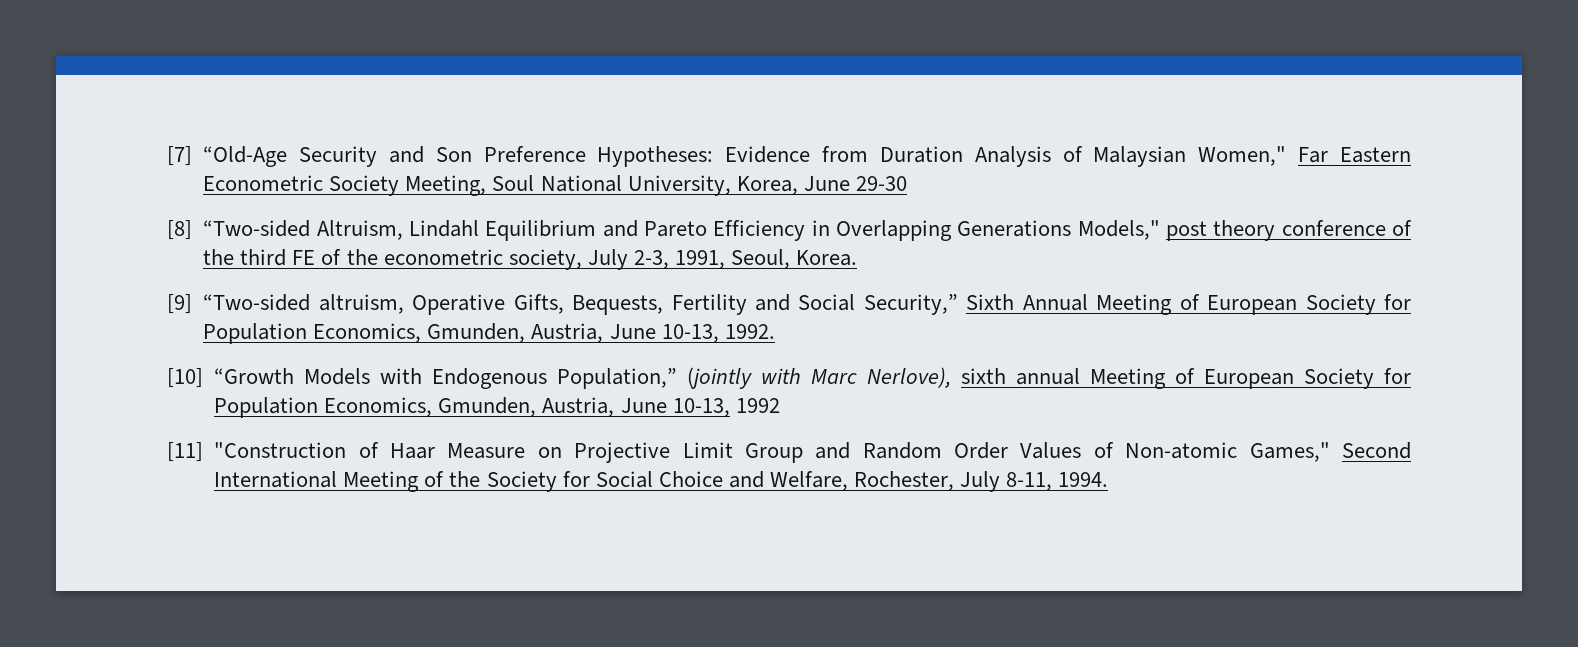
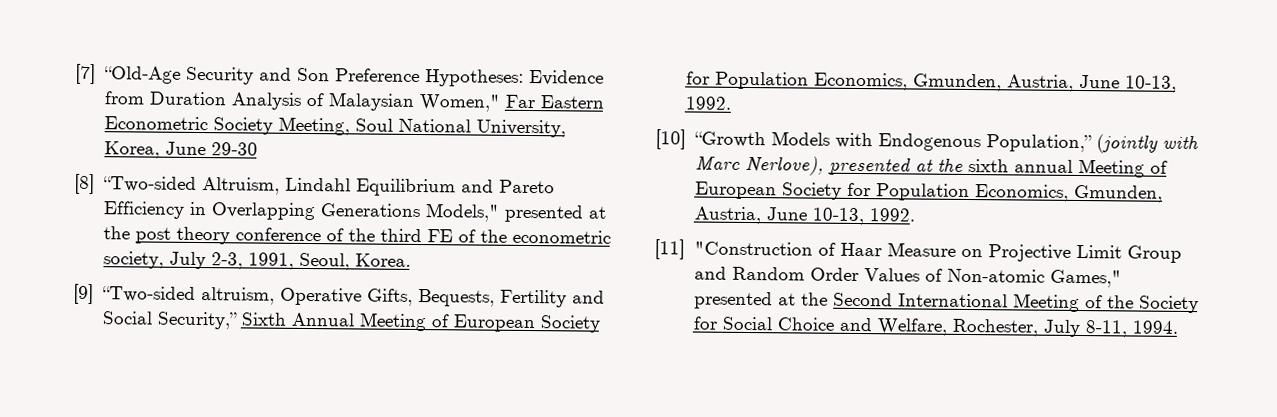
(1160, 230) none -> [503,204,607,223] [102,226,130,240] presented at the
(952, 377) none -> [828,157,963,176] presented at the
[735,398,780,413] 1992 -> [868,208,916,222] 1992.
(1330, 452) none -> [693,291,828,310] presented at the

